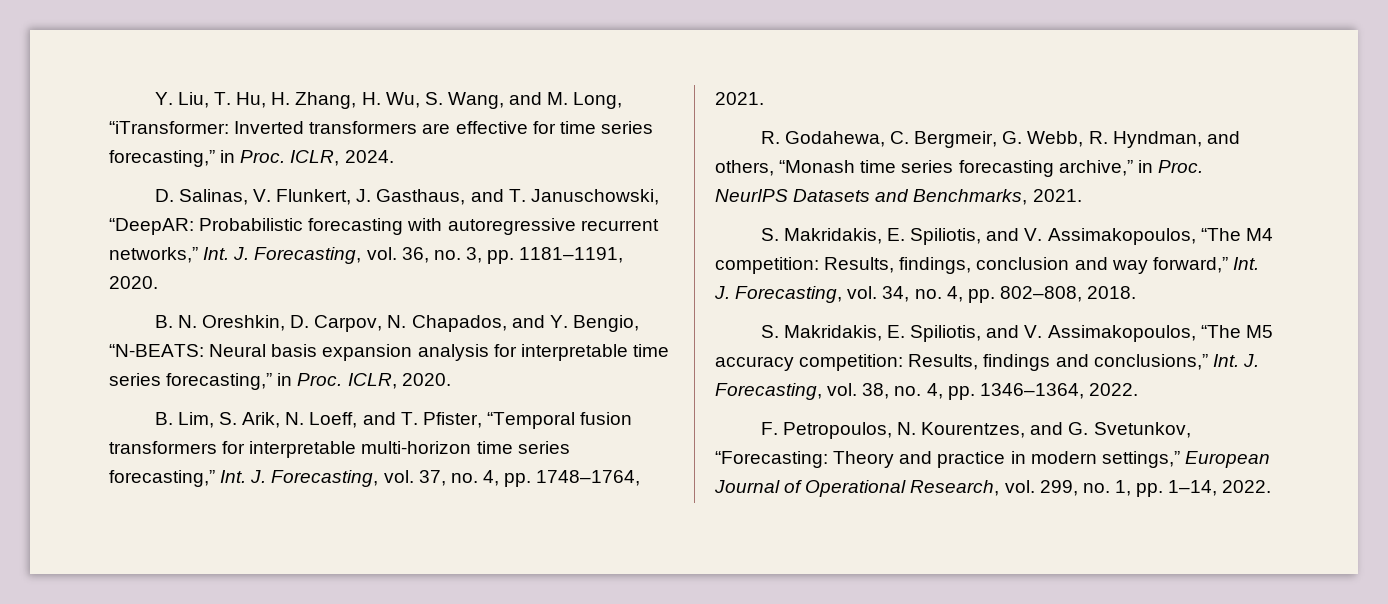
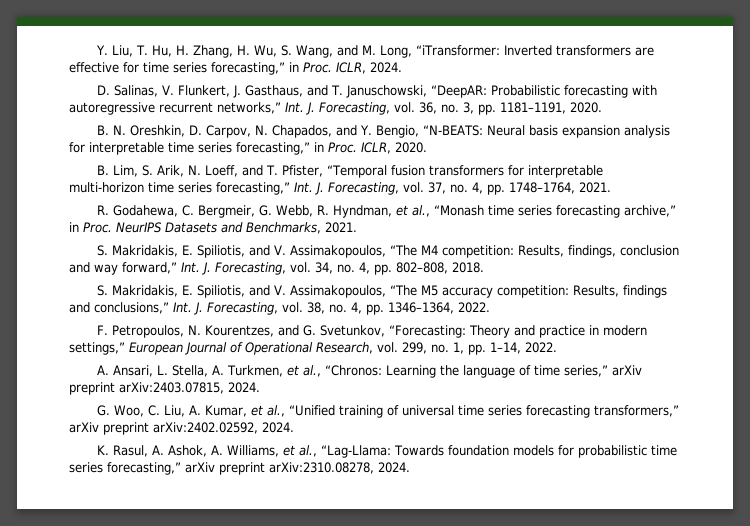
[1206,131,1240,144] [715,160,774,176] and others, -> [395,205,430,217] et al.,
(1272, 486) none -> [96,365,642,378] [69,382,260,395] [96,405,679,418] [69,422,294,435] [96,445,677,458] [69,462,410,475] // A. Ansari, L. Stella, A. Turkmen, et al., “Chronos: Learning the language of time series,” arXiv preprint arXiv:2403.07815, 2024. // G. Woo, C. Liu, A. Kumar, et al., “Unified training of universal time series forecasting transformers,” arXiv preprint arXiv:2402.02592, 2024. // K. Rasul, A. Ashok, A. Williams, et al., “Lag-Llama: Towards foundation models for probabilistic time series forecasting,” arXiv preprint arXiv:2310.08278, 2024.

